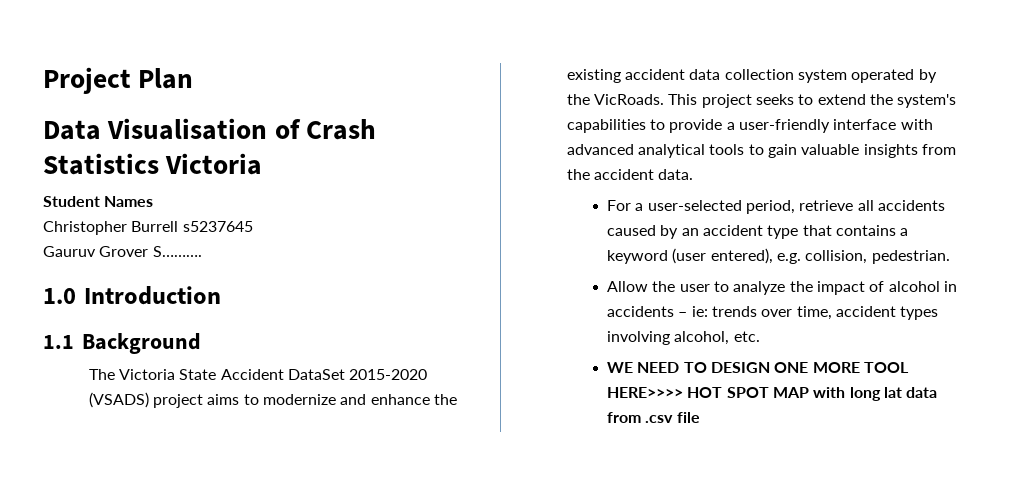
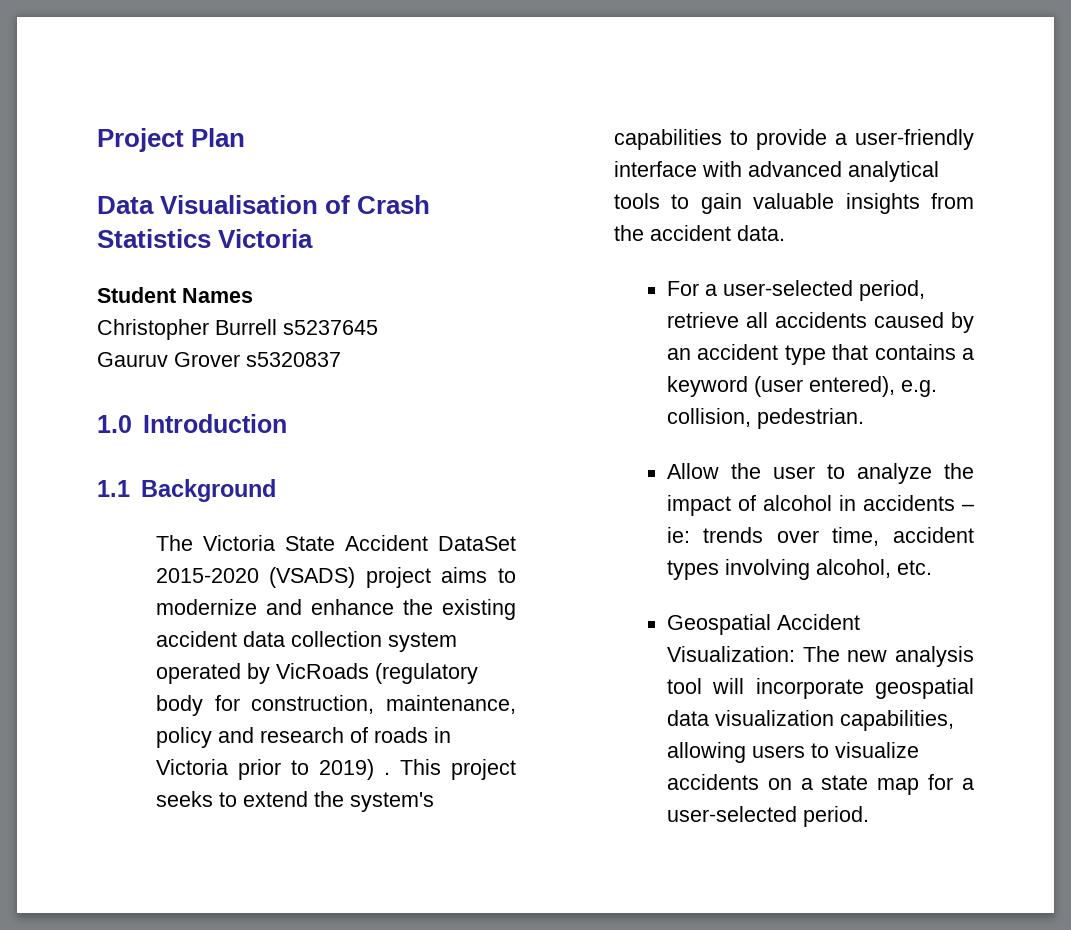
[152,246,202,257] S………. -> [246,352,341,367] s5320837
[566,94,664,105] the VicRoads. -> [275,663,478,684] [155,695,516,716] [155,727,451,748] [155,759,390,780] VicRoads (regulatory body for construction, maintenance, policy and research of roads in Victoria prior to 2019) .
[607,362,909,373] [607,387,938,401] [607,412,700,423] WE NEED TO DESIGN ONE MORE TOOL HERE>>>> HOT SPOT MAP with long lat data from .csv file -> [666,614,860,635] [666,646,974,667] [666,678,974,699] [666,710,954,731] [666,742,919,763] [666,774,974,795] [666,806,869,827] Geospatial Accident Visualization: The new analysis tool will incorporate geospatial data visualization capabilities, allowing users to visualize accidents on a state map for a user-selected period.

